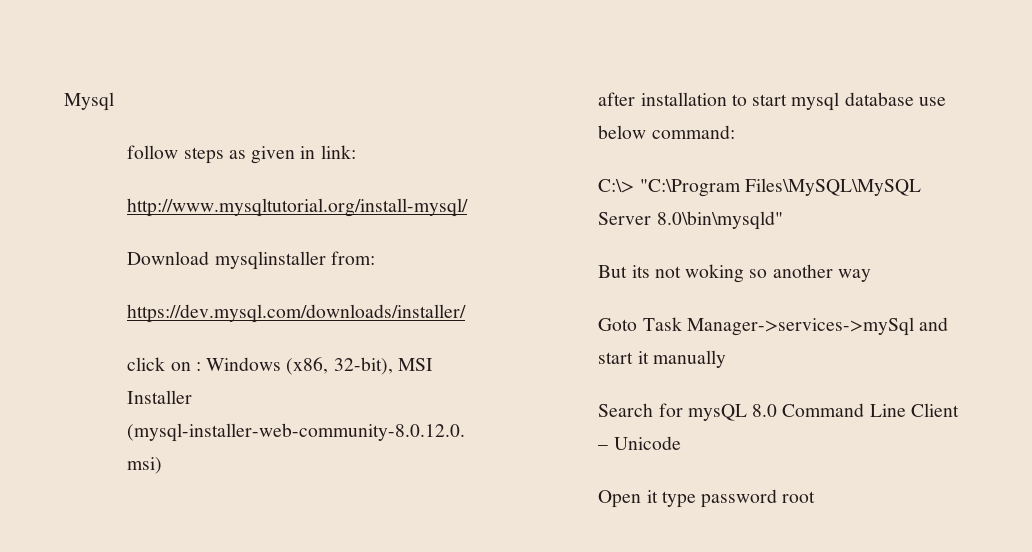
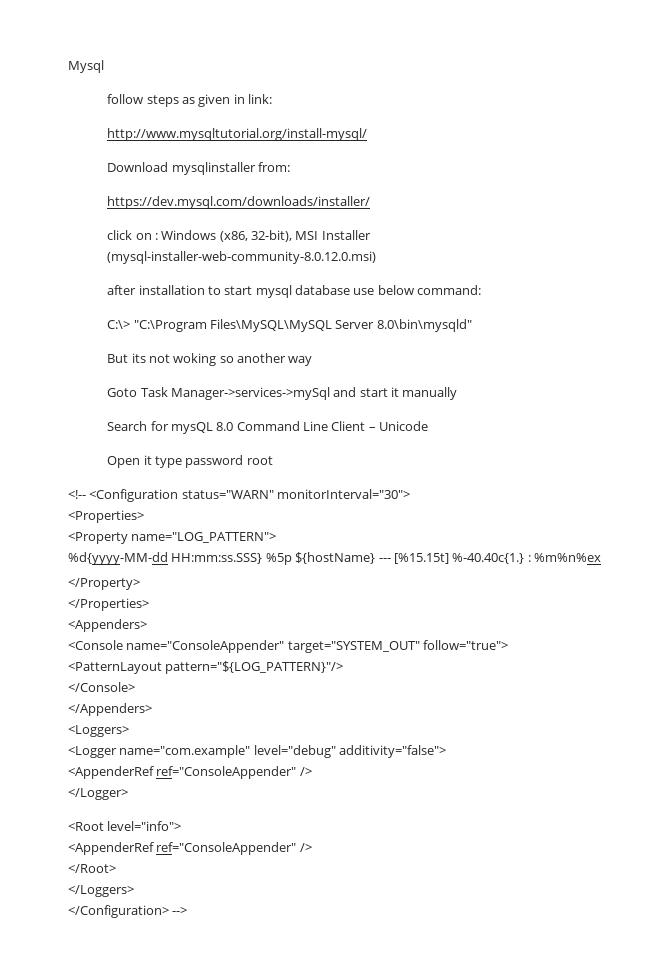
(816, 497) none -> [68,489,411,502] [68,510,144,523] [68,532,277,544] [68,552,601,565] [68,578,140,590] [68,598,149,611] [68,619,147,632] [68,640,509,653] [68,661,344,674] [68,682,135,692] [68,703,152,716] [68,725,129,737] [68,745,447,758] [68,766,312,779] [68,788,128,800] [68,821,182,831] [68,842,312,855] [68,864,116,873] [68,885,134,897] [68,905,188,918] // <!-- <Configuration status="WARN" monitorInterval="30"> // <Properties> // <Property name="LOG_PATTERN"> // %d{yyyy-MM-dd HH:mm:ss.SSS} %5p ${hostName} --- [%15.15t] %-40.40c{1.} : %m%n%ex // </Property> // </Properties> // <Appenders> // <Console name="ConsoleAppender" target="SYSTEM_OUT" follow="true"> // <PatternLayout pattern="${LOG_PATTERN}"/> // </Console> // </Appenders> // <Loggers> // <Logger name="com.example" level="debug" additivity="false"> // <AppenderRef ref="ConsoleAppender" /> // </Logger> // <Root level="info"> // <AppenderRef ref="ConsoleAppender" /> // </Root> // </Loggers> // </Configuration> -->

